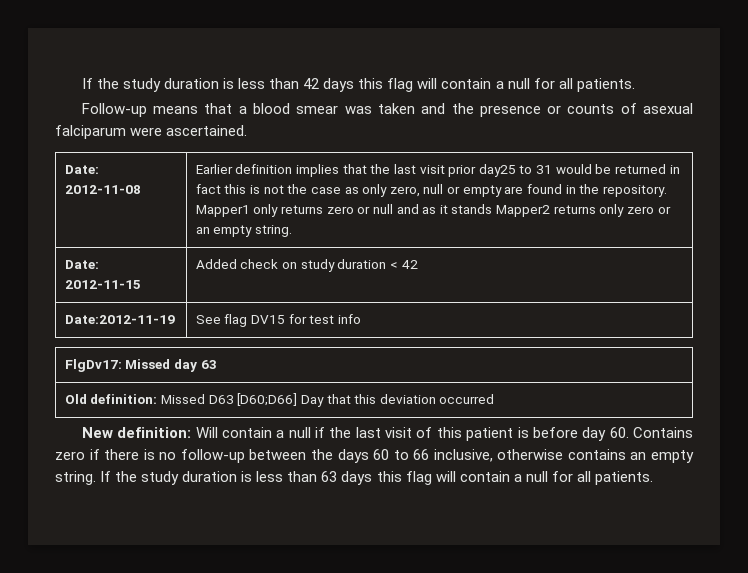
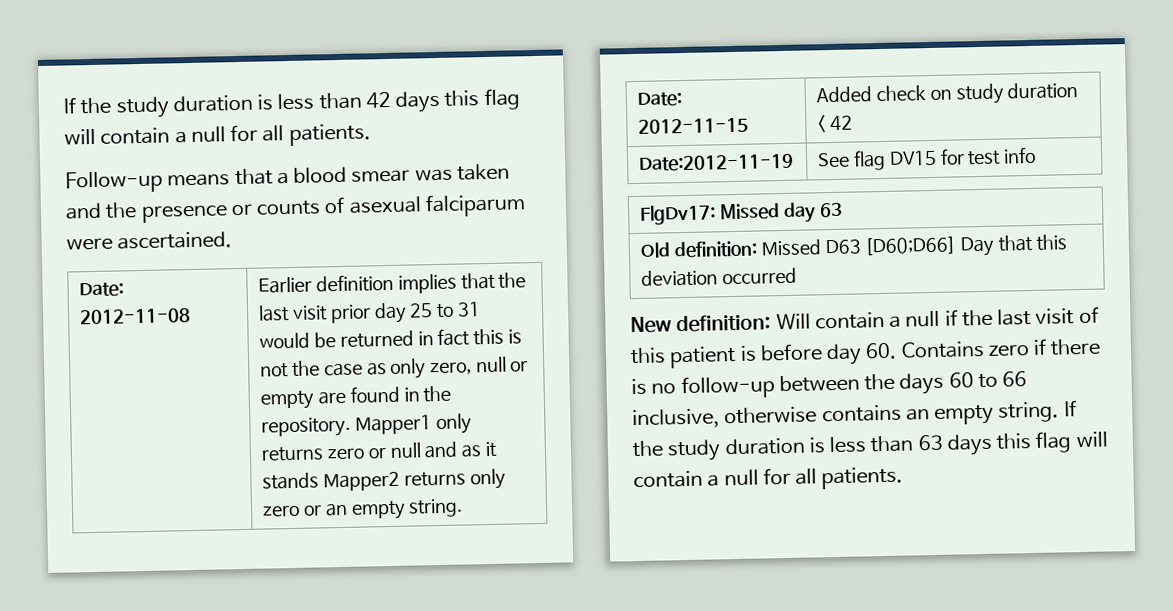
[478,164,516,177] day25 -> [373,302,434,324] day 25

